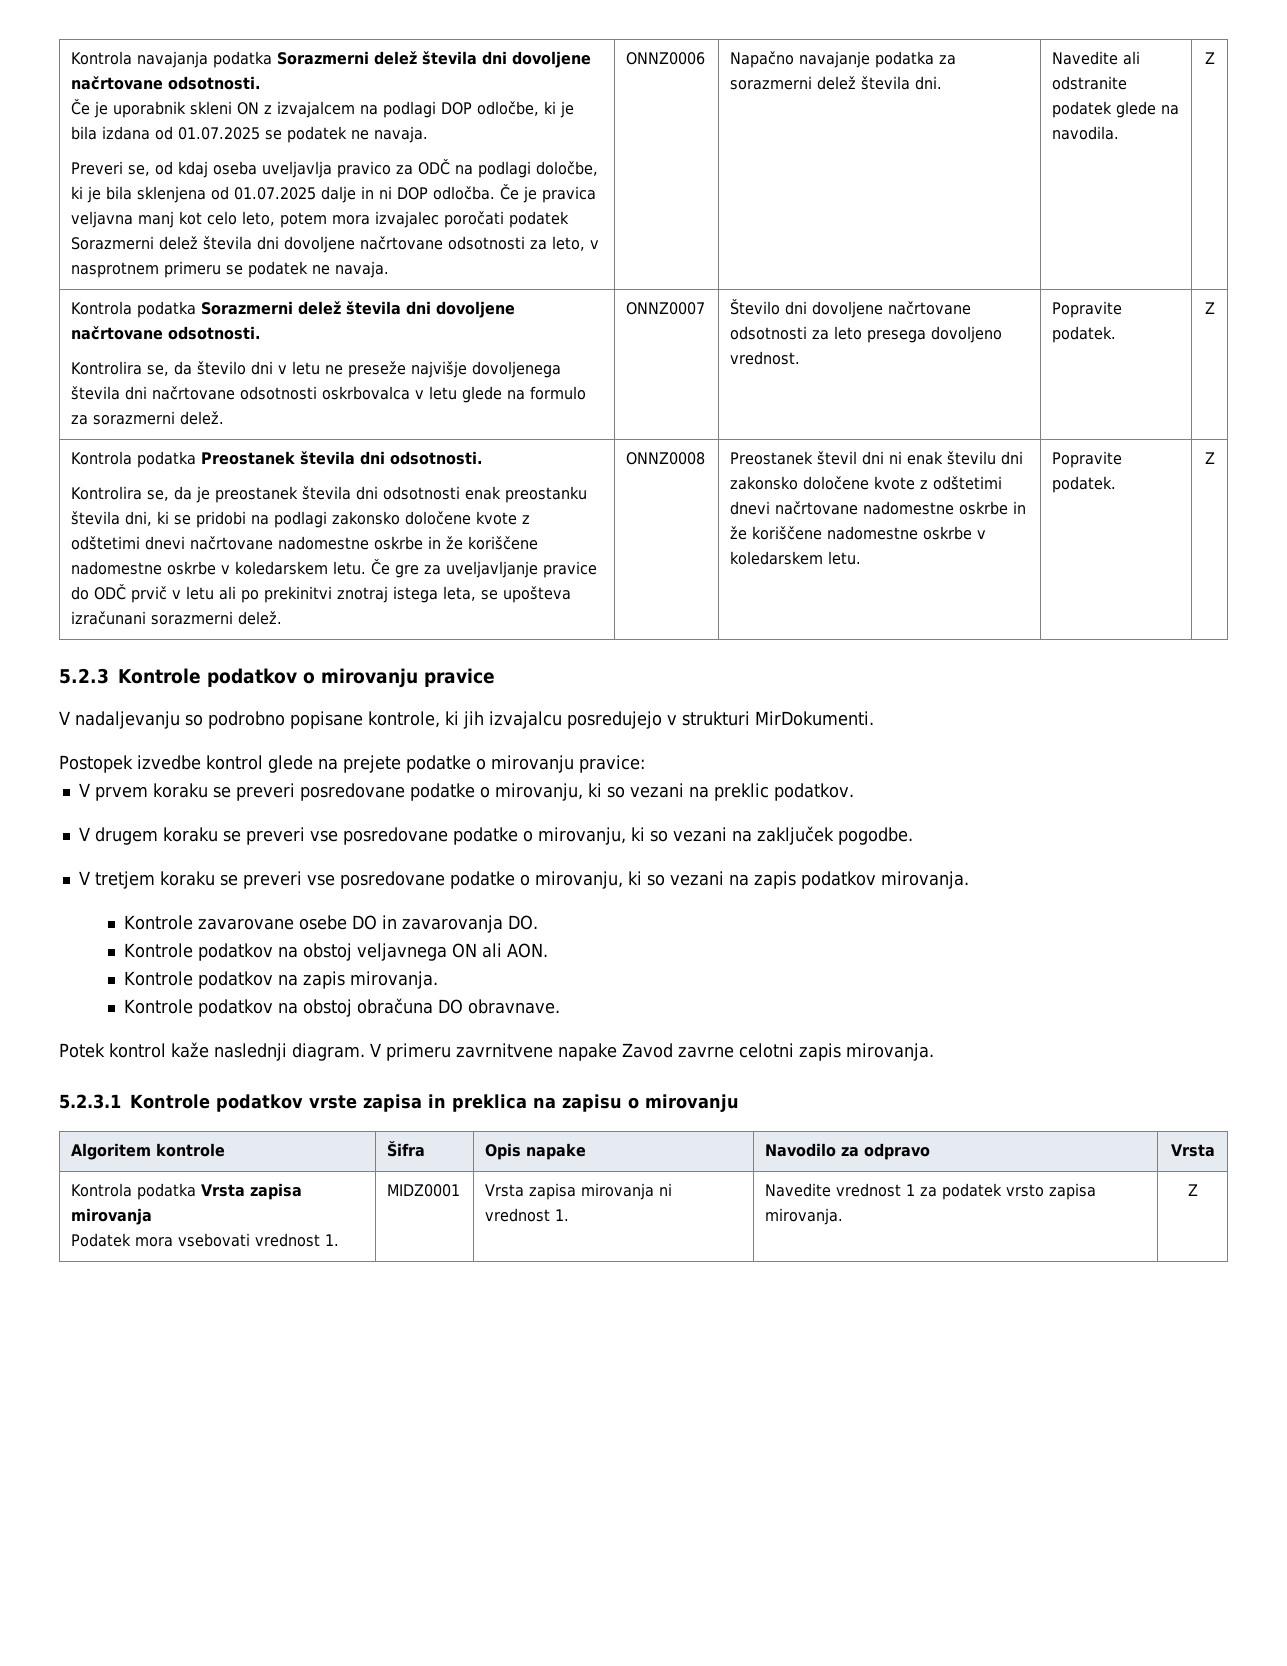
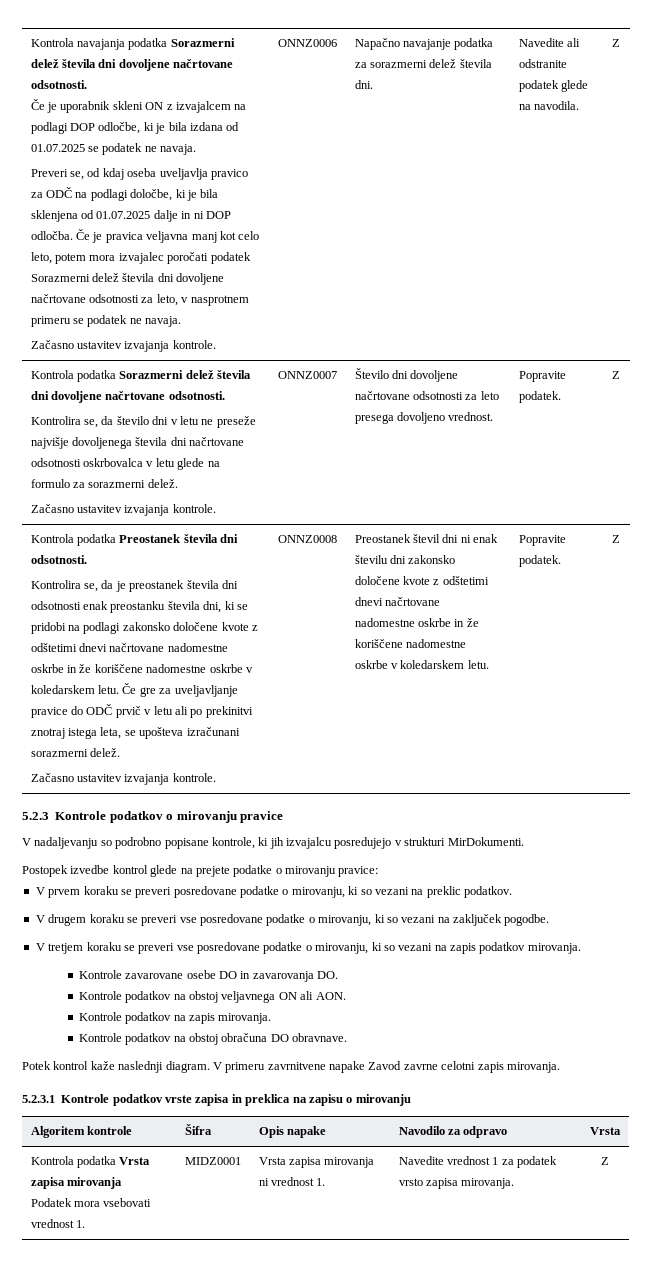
(390, 269) none -> [30,340,216,352] // Začasno ustavitev izvajanja kontrole.
(225, 418) none -> [30,504,216,516] // Začasno ustavitev izvajanja kontrole.
(283, 618) none -> [30,773,216,785] // Začasno ustavitev izvajanja kontrole.

